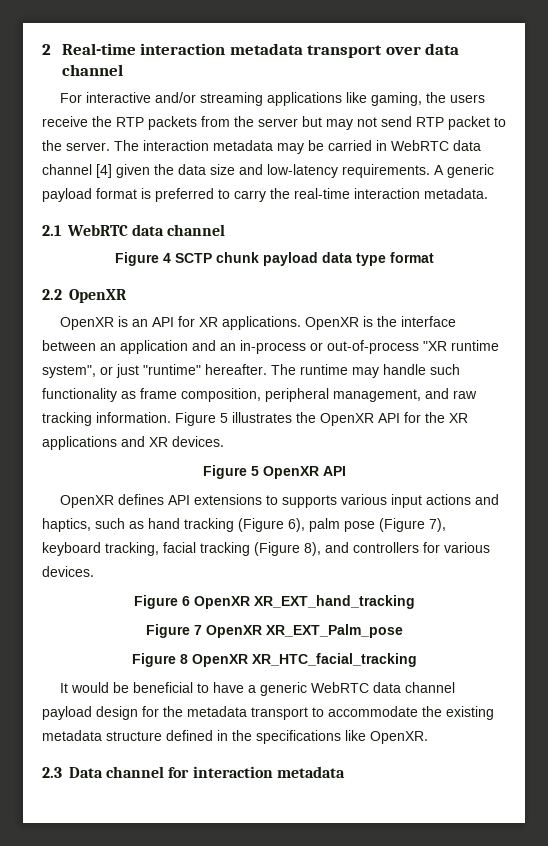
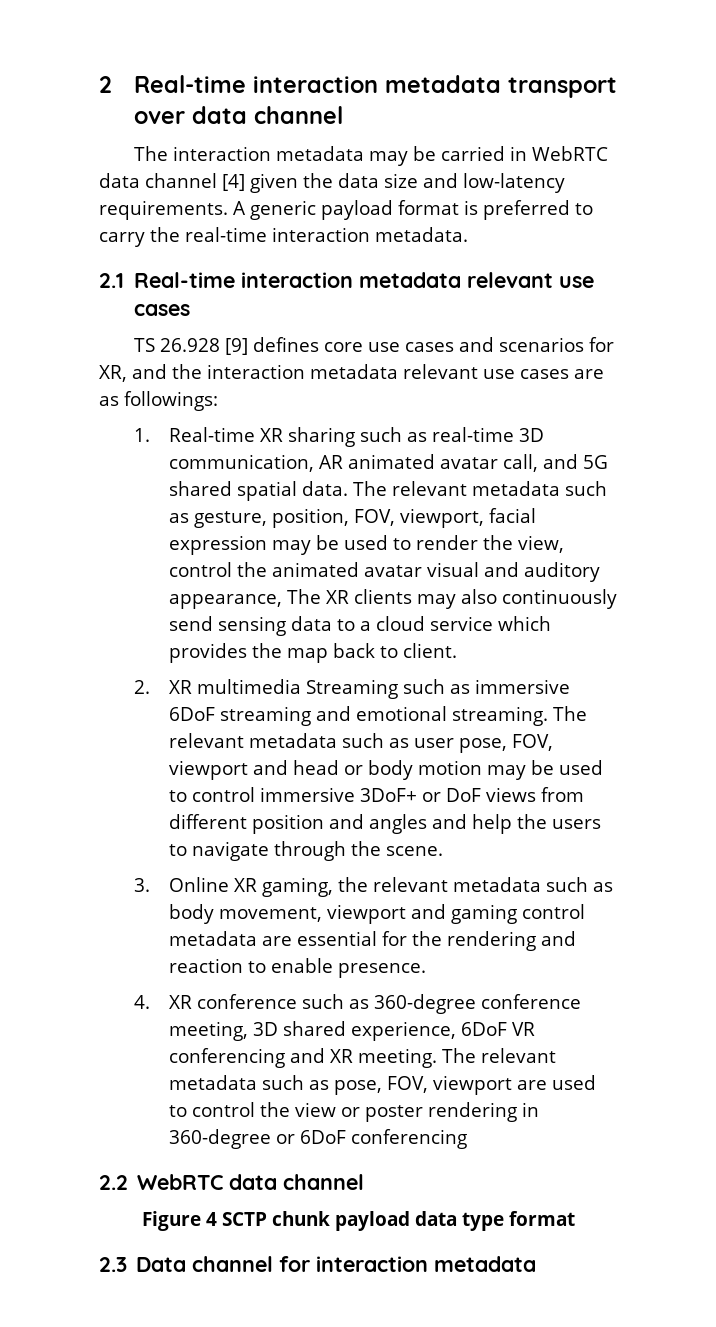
[60,92,486,106] [42,116,506,130] [42,140,110,151] For interactive and/or streaming applications like gaming, the users receive the RTP packets from the server but may not send RTP packet to the server. -> (343, 115) none
(61, 230) none -> [133,272,594,288] [133,304,190,316] [134,337,615,355] [99,364,604,382] [99,391,218,411] [133,427,544,447] [168,454,608,472] [168,481,607,501] [168,508,536,528] [168,535,564,555] [168,562,600,582] [168,589,617,609] [168,616,551,636] [168,643,457,663] [133,679,570,699] [168,706,587,726] [168,733,553,753] [168,760,603,780] [168,787,584,802] [168,814,601,834] [168,841,443,861] [133,877,613,897] [168,904,585,924] [168,931,576,951] [168,958,426,978] [133,994,581,1014] [168,1021,535,1041] [168,1048,556,1068] [168,1075,596,1095] [168,1102,539,1122] [168,1129,467,1149] [99,1175,128,1190] Real-time interaction metadata relevant use cases // TS 26.928 [9] defines core use cases and scenarios for XR, and the interaction metadata relevant use cases are as followings: // 1. Real-time XR sharing such as real-time 3D communication, AR animated avatar call, and 5G shared spatial data. The relevant metadata such as gesture, position, FOV, viewport, facial expression may be used to render the view, control the animated avatar visual and auditory appearance, The XR clients may also continuously send sensing data to a cloud service which provides the map back to client. // 2. XR multimedia Streaming such as immersive 6DoF streaming and emotional streaming. The relevant metadata such as user pose, FOV, viewport and head or body motion may be used to control immersive 3DoF+ or DoF views from different position and angles and help the users to navigate through the scene. // 3. Online XR gaming, the relevant metadata such as body movement, viewport and gaming control metadata are essential for the rendering and reaction to enable presence. // 4. XR conference such as 360-degree conference meeting, 3D shared experience, 6DoF VR conferencing and XR meeting. The relevant metadata such as pose, FOV, viewport are used to control the view or poster rendering in 360-degree or 6DoF conferencing // 2.2
[42,289,127,303] [60,316,457,330] [42,340,499,354] [42,364,460,378] [42,388,477,402] [42,412,468,426] [42,436,224,450] [202,465,346,479] [60,494,500,508] [42,518,446,532] [42,542,490,556] [42,566,94,577] [133,595,415,609] [145,624,403,638] [131,653,417,667] [60,682,456,696] [42,706,494,720] [42,730,428,744] // 2.2 OpenXR // OpenXR is an API for XR applications. OpenXR is the interface between an application and an in-process or out-of-process "XR runtime system", or just "runtime" hereafter. The runtime may handle such functionality as frame composition, peripheral management, and raw tracking information. Figure 5 illustrates the OpenXR API for the XR applications and XR devices. // Figure 5 OpenXR API // OpenXR defines API extensions to supports various input actions and haptics, such as hand tracking (Figure 6), palm pose (Figure 7), keyboard tracking, facial tracking (Figure 8), and controllers for various devices. // Figure 6 OpenXR XR_EXT_hand_tracking // Figure 7 OpenXR XR_EXT_Palm_pose // Figure 8 OpenXR XR_HTC_facial_tracking // It would be beneficial to have a generic WebRTC data channel payload design for the metadata transport to accommodate the existing metadata structure defined in the specifications like OpenXR. -> (575, 1218) none

